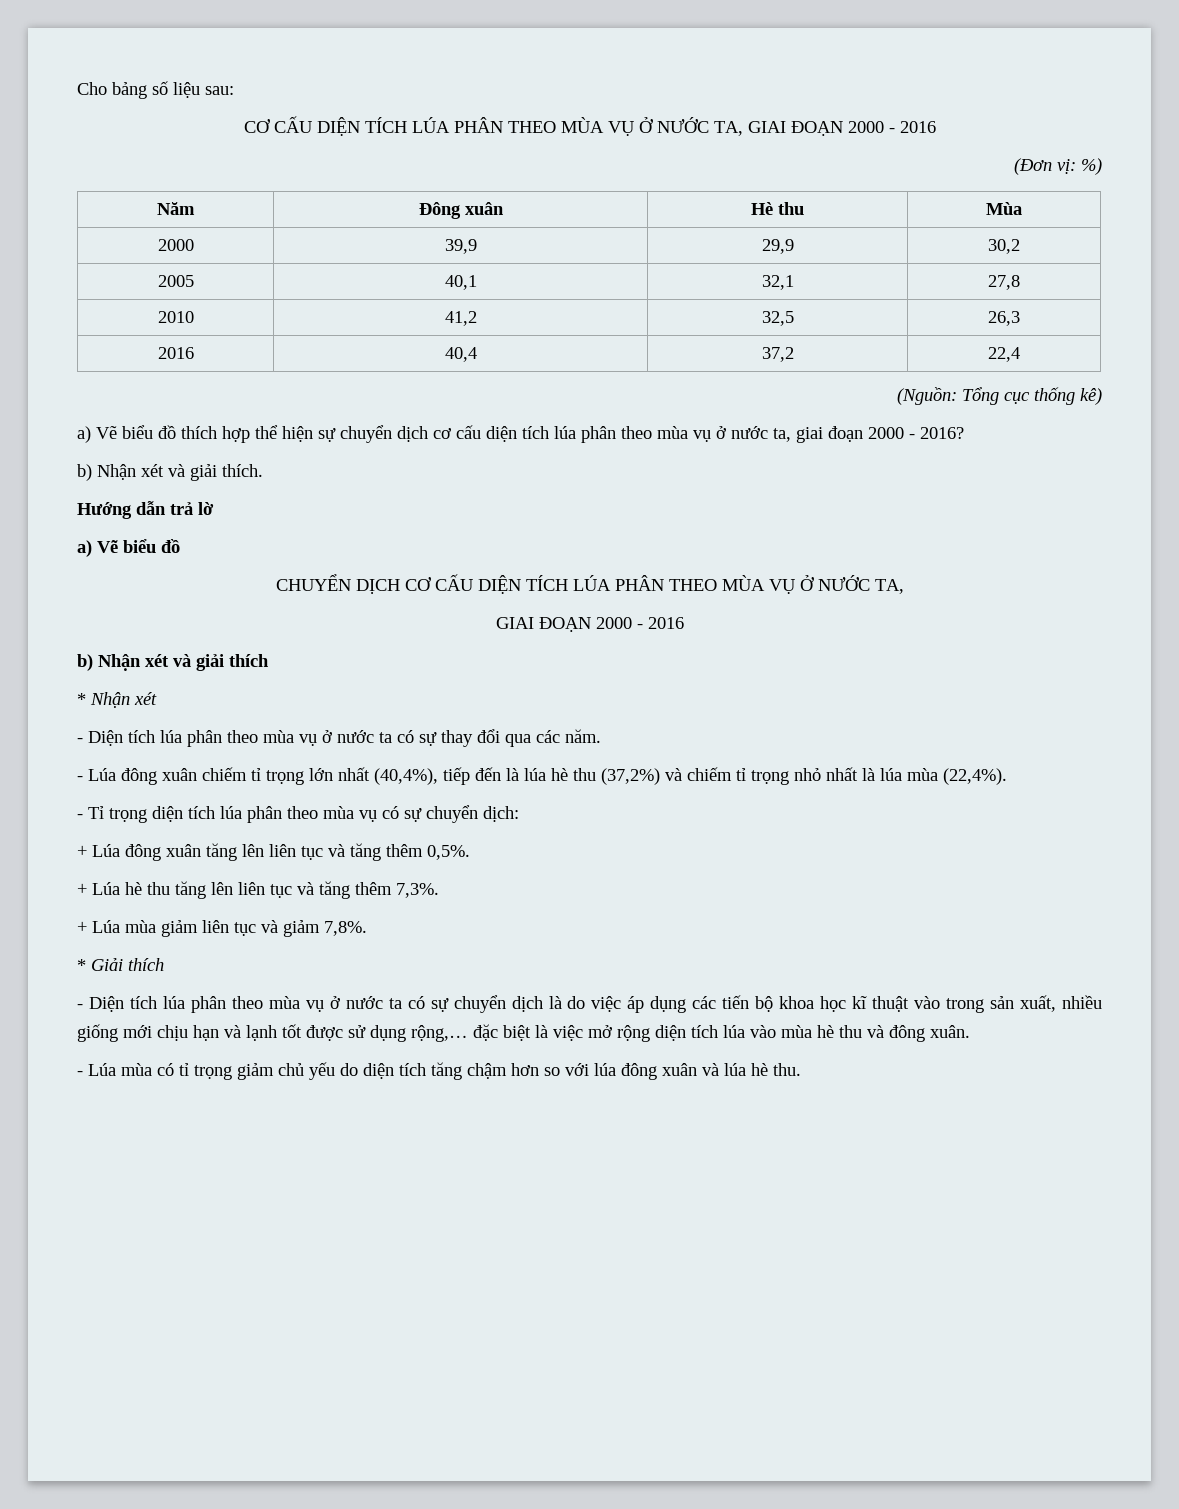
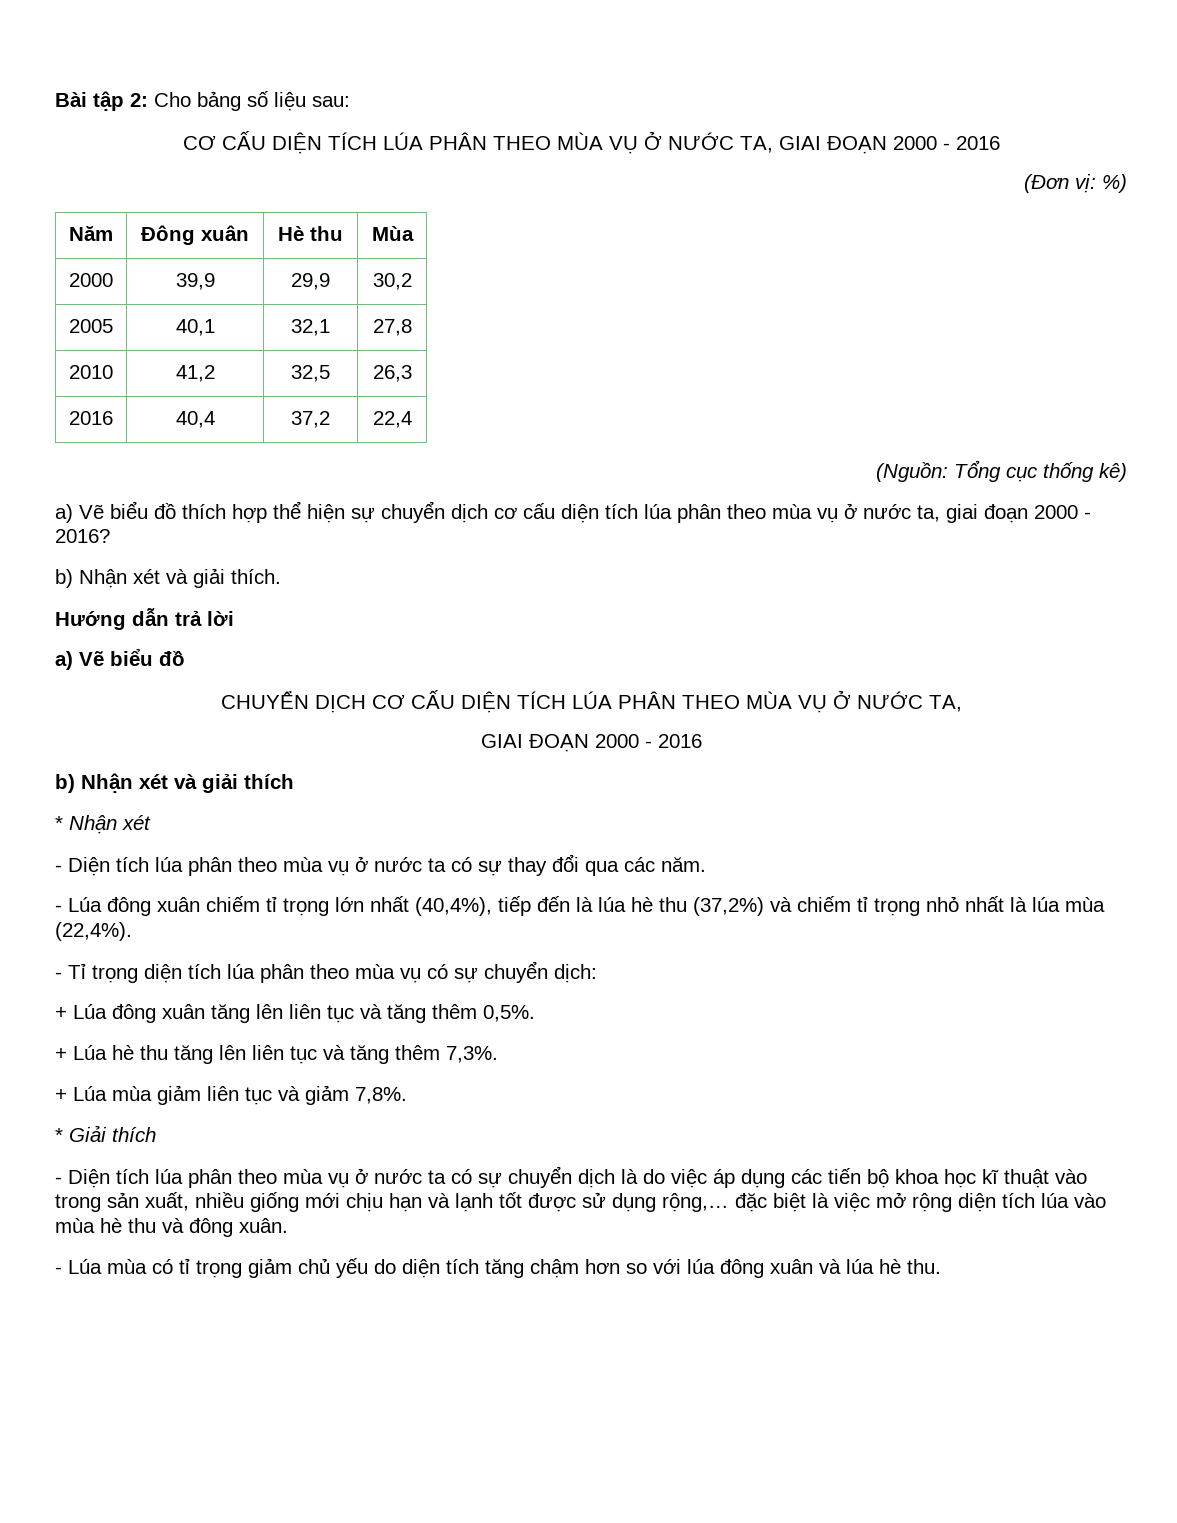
(77, 88) none -> [55,91,148,111] Bài tập 2:
[198,502,214,515] lờ -> [207,611,234,626] lời

